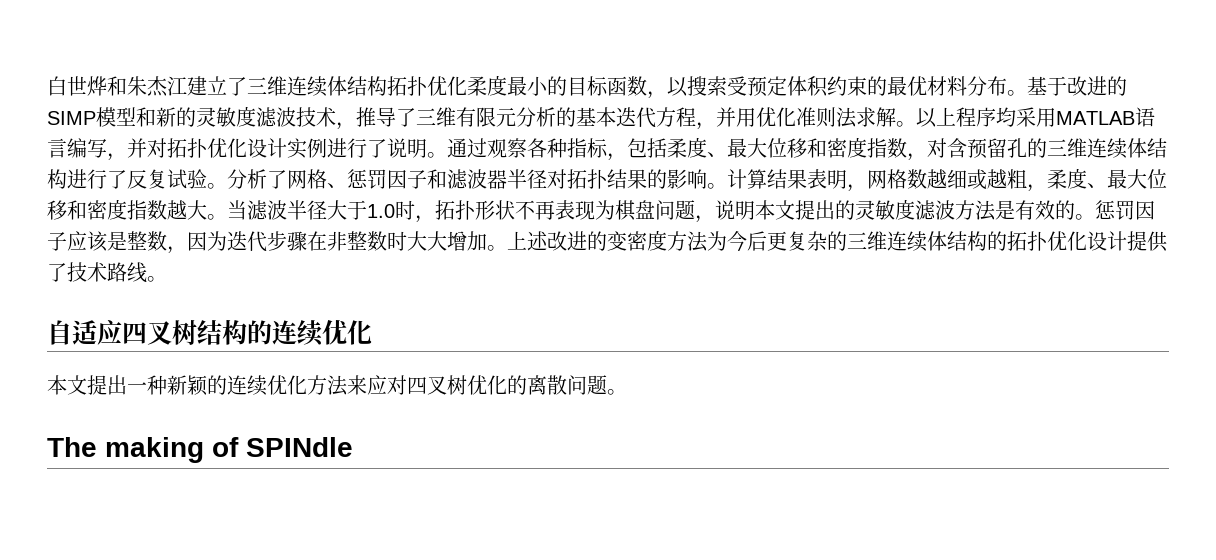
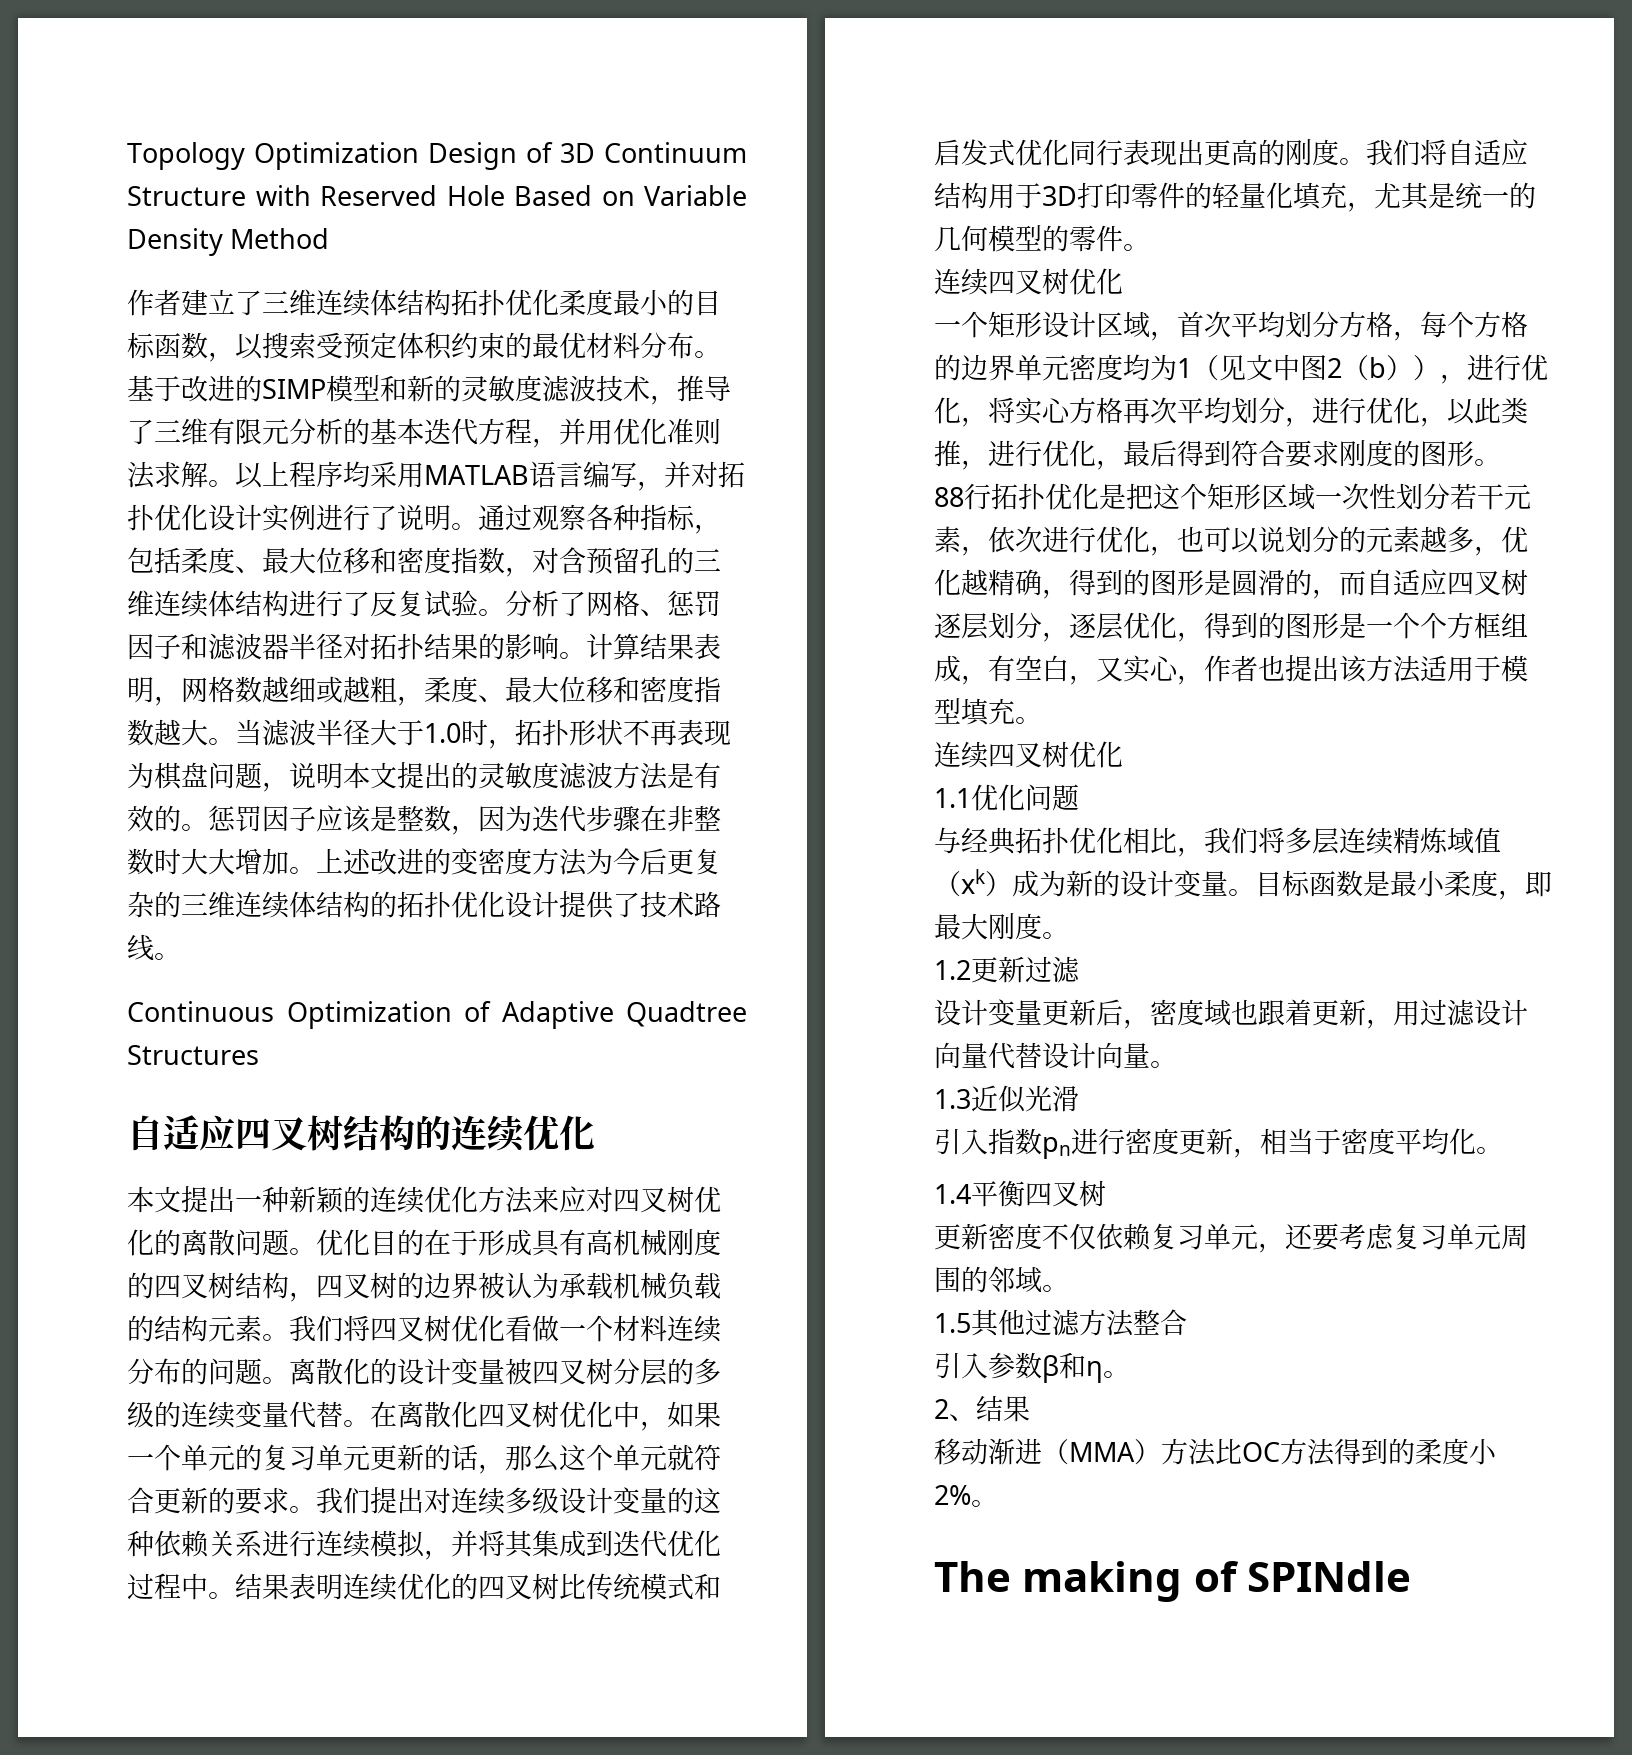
[47,76,187,97] 白世烨和朱杰江 -> [127,142,747,170] [127,185,747,206] [127,228,330,256] [127,289,181,316] Topology Optimization Design of 3D Continuum Structure with Reserved Hole Based on Variable Density Method // 作者
(167, 279) none -> [127,1001,747,1029] [127,1045,259,1065] // Continuous Optimization of Adaptive Quadtree Structures
(627, 392) none -> [316,1229,721,1257] [127,1272,721,1302] [127,1315,721,1342] [127,1358,721,1386] [127,1401,721,1431] [127,1444,721,1474] [127,1487,721,1515] [127,1530,721,1560] [127,1573,721,1600] [934,139,1528,166] [934,182,1536,212] [934,225,1150,252] [934,268,1123,295] [934,311,1528,341] [934,354,1548,384] [934,397,1528,427] [934,440,1501,470] [934,483,1531,510] [934,526,1528,556] [934,569,1528,599] [934,612,1528,642] [934,655,1528,685] [934,698,1042,726] [934,741,1123,768] [934,784,1079,811] [934,827,1501,857] [934,869,1552,900] [934,913,1069,940] [934,956,1080,983] [934,999,1528,1029] [934,1042,1177,1069] [934,1085,1079,1113] [934,1128,1503,1159] [934,1180,1106,1207] [934,1223,1528,1253] [934,1266,1069,1293] [934,1309,1187,1337] [934,1352,1130,1383] [934,1395,1030,1422] [934,1438,1497,1466] [934,1485,998,1507] 优化目的在于形成具有高机械刚度的四叉树结构，四叉树的边界被认为承载机械负载的结构元素。我们将四叉树优化看做一个材料连续分布的问题。离散化的设计变量被四叉树分层的多级的连续变量代替。在离散化四叉树优化中，如果一个单元的复习单元更新的话，那么这个单元就符合更新的要求。我们提出对连续多级设计变量的这种依赖关系进行连续模拟，并将其集成到迭代优化过程中。结果表明连续优化的四叉树比传统模式和启发式优化同行表现出更高的刚度。我们将自适应结构用于3D打印零件的轻量化填充，尤其是统一的几何模型的零件。 // 连续四叉树优化 // 一个矩形设计区域，首次平均划分方格，每个方格的边界单元密度均为1（见文中图2（b）），进行优化，将实心方格再次平均划分，进行优化，以此类推，进行优化，最后得到符合要求刚度的图形。 // 88行拓扑优化是把这个矩形区域一次性划分若干元素，依次进行优化，也可以说划分的元素越多，优化越精确，得到的图形是圆滑的，而自适应四叉树逐层划分，逐层优化，得到的图形是一个个方框组成，有空白，又实心，作者也提出该方法适用于模型填充。 // 连续四叉树优化 // 1.1优化问题 // 与经典拓扑优化相比，我们将多层连续精炼域值（xk）成为新的设计变量。目标函数是最小柔度，即最大刚度。 // 1.2更新过滤 // 设计变量更新后，密度域也跟着更新，用过滤设计向量代替设计向量。 // 1.3近似光滑 // 引入指数pn进行密度更新，相当于密度平均化。 // 1.4平衡四叉树 // 更新密度不仅依赖复习单元，还要考虑复习单元周围的邻域。 // 1.5其他过滤方法整合 // 引入参数β和η。 // 2、结果 // 移动渐进（MMA）方法比OC方法得到的柔度小2%。

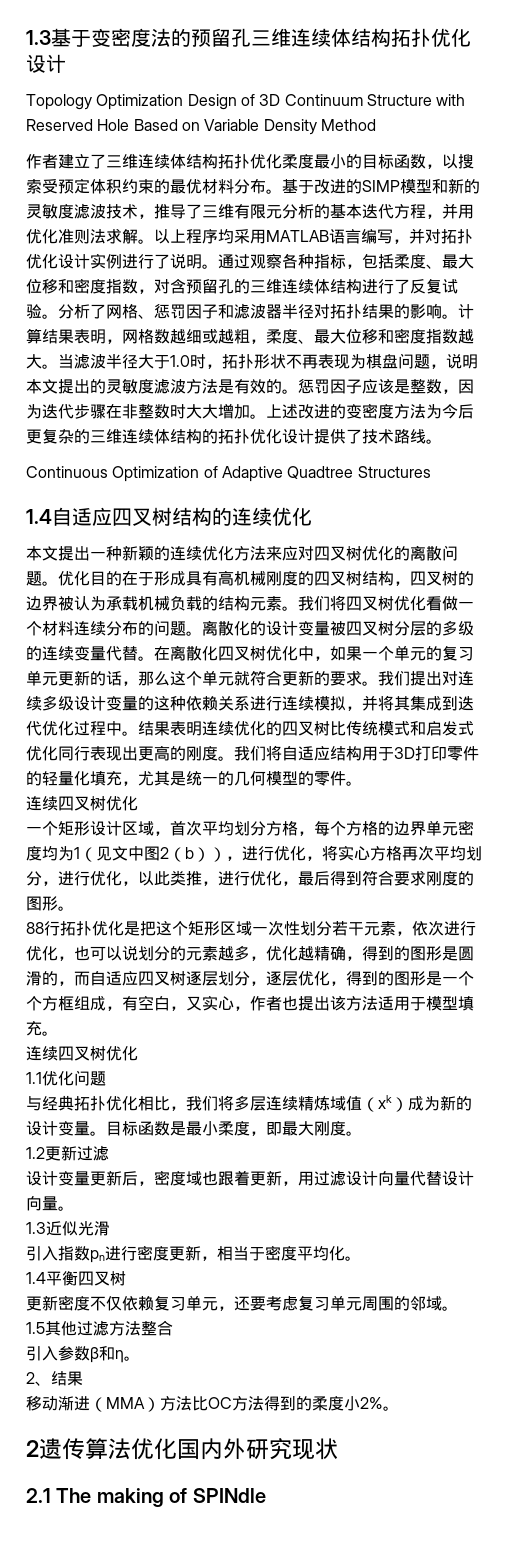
(127, 156) none -> [26,28,471,47] [26,54,66,73] 1.3基于变密度法的预留孔三维连续体结构拓扑优化设计 //
(259, 1055) none -> [26,509,52,524] 1.4
(998, 1503) none -> [26,1438,338,1460] [26,1488,51,1503] 2遗传算法优化国内外研究现状 // 2.1

